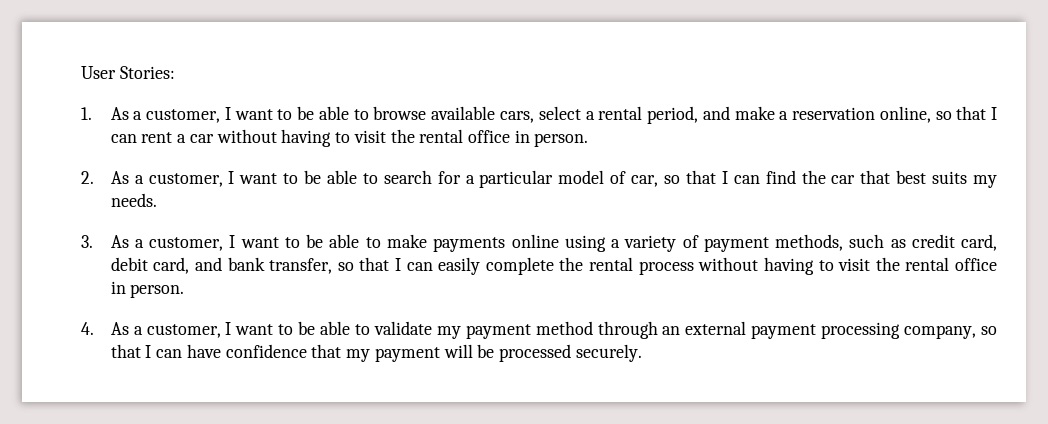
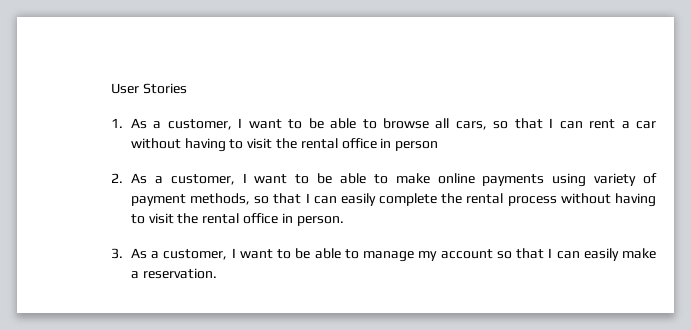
[119,66,175,79] Stories: -> [142,83,187,94] Stories
[431,106,931,124] available cars, select a rental period, and make a reservation online, -> [435,118,487,130] all cars,
[534,133,589,147] [80,170,998,188] [110,193,157,207] [80,235,93,248] person. // 2. As a customer, I want to be able to search for a particular model of car, so that I can find the car that best suits my needs. // 3. -> [395,141,439,151] [110,173,123,183] person // 2.
[433,234,997,252] [110,257,333,274] payments online using a variety of payment methods, such as credit card, debit card, and bank transfer, -> [437,173,657,187] [130,193,251,206] online payments using variety of payment methods,
[80,321,998,339] [110,344,642,362] 4. As a customer, I want to be able to validate my payment method through an external payment processing company, so that I can have confidence that my payment will be processed securely. -> [110,248,657,262] [130,268,217,279] 3. As a customer, I want to be able to manage my account so that I can easily make a reservation.

